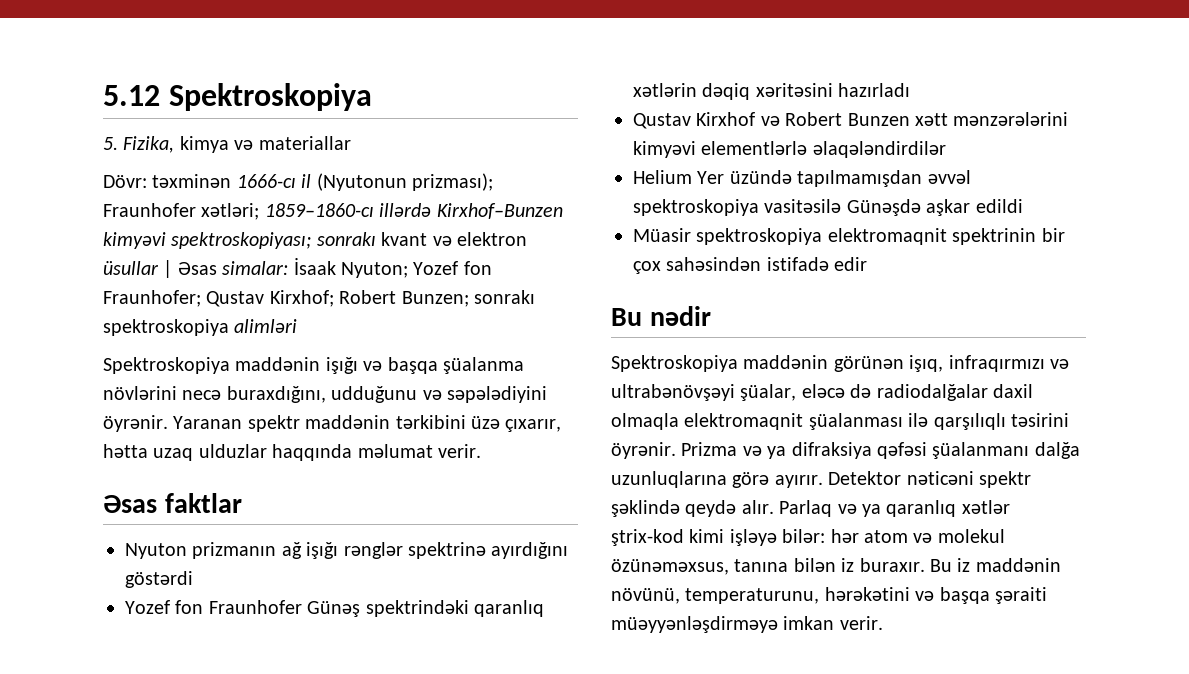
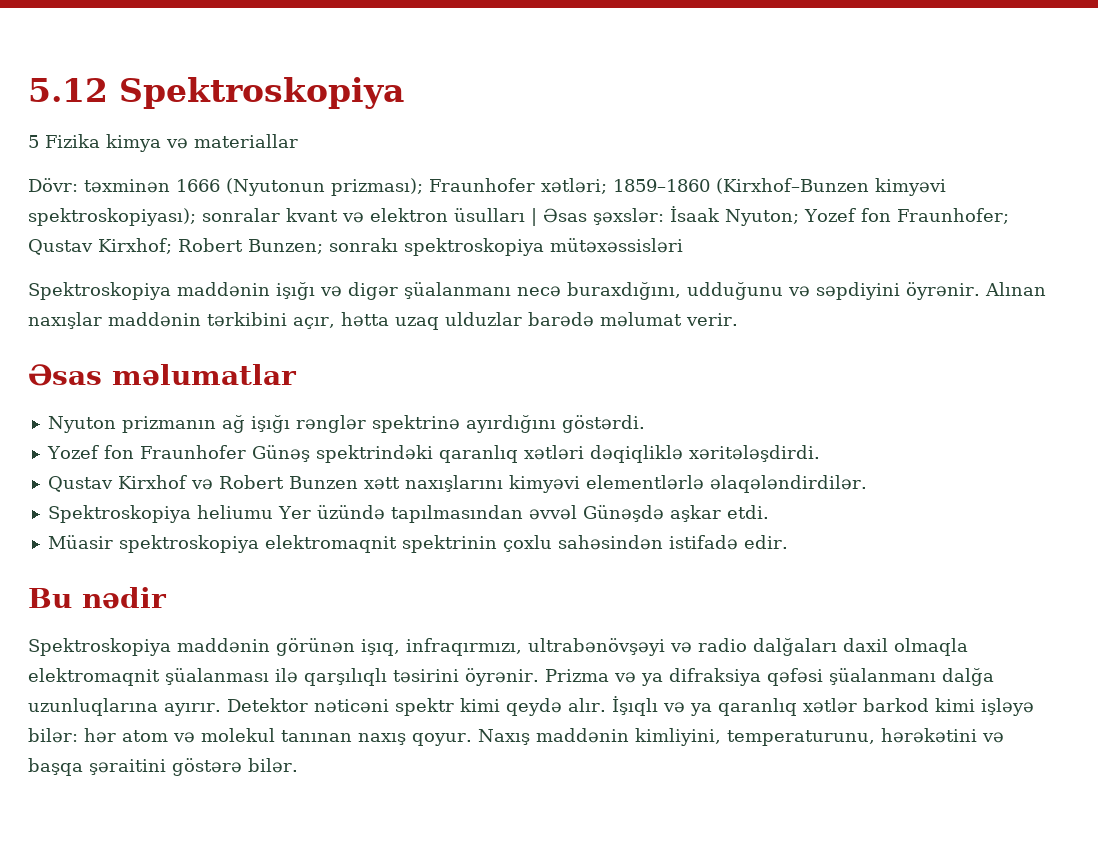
[103,136,175,153] 5. Fizika, -> [28,134,100,148] 5 Fizika
[236,174,312,188] 1666-cı il -> [176,179,220,192] 1666
[264,203,563,219] [103,232,376,249] 1859–1860-cı illərdə Kirxhof–Bunzen kimyəvi spektroskopiyası; sonrakı -> [613,178,946,196] [28,208,280,226] 1859–1860 (Kirxhof–Bunzen kimyəvi spektroskopiyası); sonralar
[103,261,159,275] üsullar -> [454,208,525,222] üsulları
[222,261,289,275] simalar: -> [593,208,664,225] şəxslər:
[234,319,298,333] alimləri -> [550,238,683,253] mütəxəssisləri
[387,357,524,374] [103,386,177,400] başqa şüalanma növlərini -> [348,282,511,300] digər şüalanmanı
[447,386,547,403] [103,415,562,432] səpələdiyini öyrənir. Yaranan spektr maddənin tərkibini üzə çıxarır, -> [816,282,1046,300] [28,312,335,329] səpdiyini öyrənir. Alınan naxışlar maddənin tərkibini açır,
[272,444,353,461] haqqında -> [527,312,594,327] barədə
[164,493,242,513] faktlar -> [112,364,297,386] məlumatlar
[125,571,193,588] göstərdi -> [561,415,645,433] göstərdi.
[633,83,911,100] xətlərin dəqiq xəritəsini hazırladı -> [523,445,820,463] xətləri dəqiqliklə xəritələşdirdi.
[953,112,1069,126] mənzərələrini -> [404,475,503,492] naxışlarını
[812,141,946,158] [633,170,971,187] [633,199,842,216] əlaqələndirdilər // Helium Yer üzündə tapılmamışdan əvvəl spektroskopiya vasitəsilə -> [709,475,867,493] [47,505,577,523] əlaqələndirdilər. // Spektroskopiya heliumu Yer üzündə tapılmasından əvvəl
[975,199,1023,213] edildi -> [726,505,769,519] etdi.
[1041,228,1065,242] [633,261,661,274] bir çox -> [502,535,552,552] çoxlu
[834,257,868,271] edir -> [743,535,788,549] edir.
[948,355,1069,372] [611,384,988,401] infraqırmızı və ultrabənövşəyi şüalar, eləcə də radiodalğalar -> [406,638,837,656] infraqırmızı, ultrabənövşəyi və radio dalğaları
[732,472,770,488] görə -> (158, 707) none
[611,500,680,517] şəklində -> [459,698,500,712] kimi
[779,500,833,517] Parlaq -> [611,696,658,716] İşıqlı
[611,529,684,546] ştrix-kod -> [862,698,929,712] barkod
[611,558,1061,575] [611,587,1047,604] [611,616,883,633] özünəməxsus, tanına bilən iz buraxır. Bu iz maddənin növünü, temperaturunu, hərəkətini və başqa şəraiti müəyyənləşdirməyə imkan verir. -> [281,728,1004,746] [28,758,298,776] tanınan naxış qoyur. Naxış maddənin kimliyini, temperaturunu, hərəkətini və başqa şəraitini göstərə bilər.

